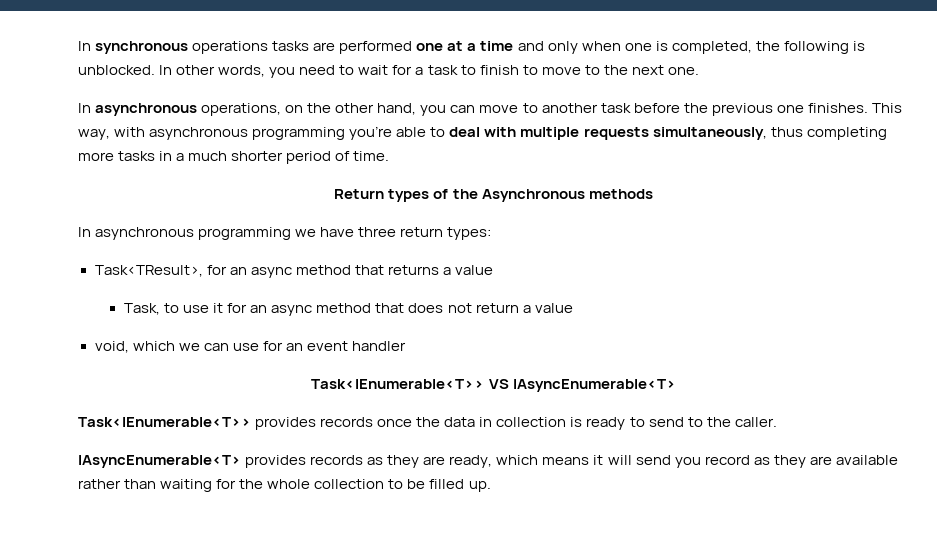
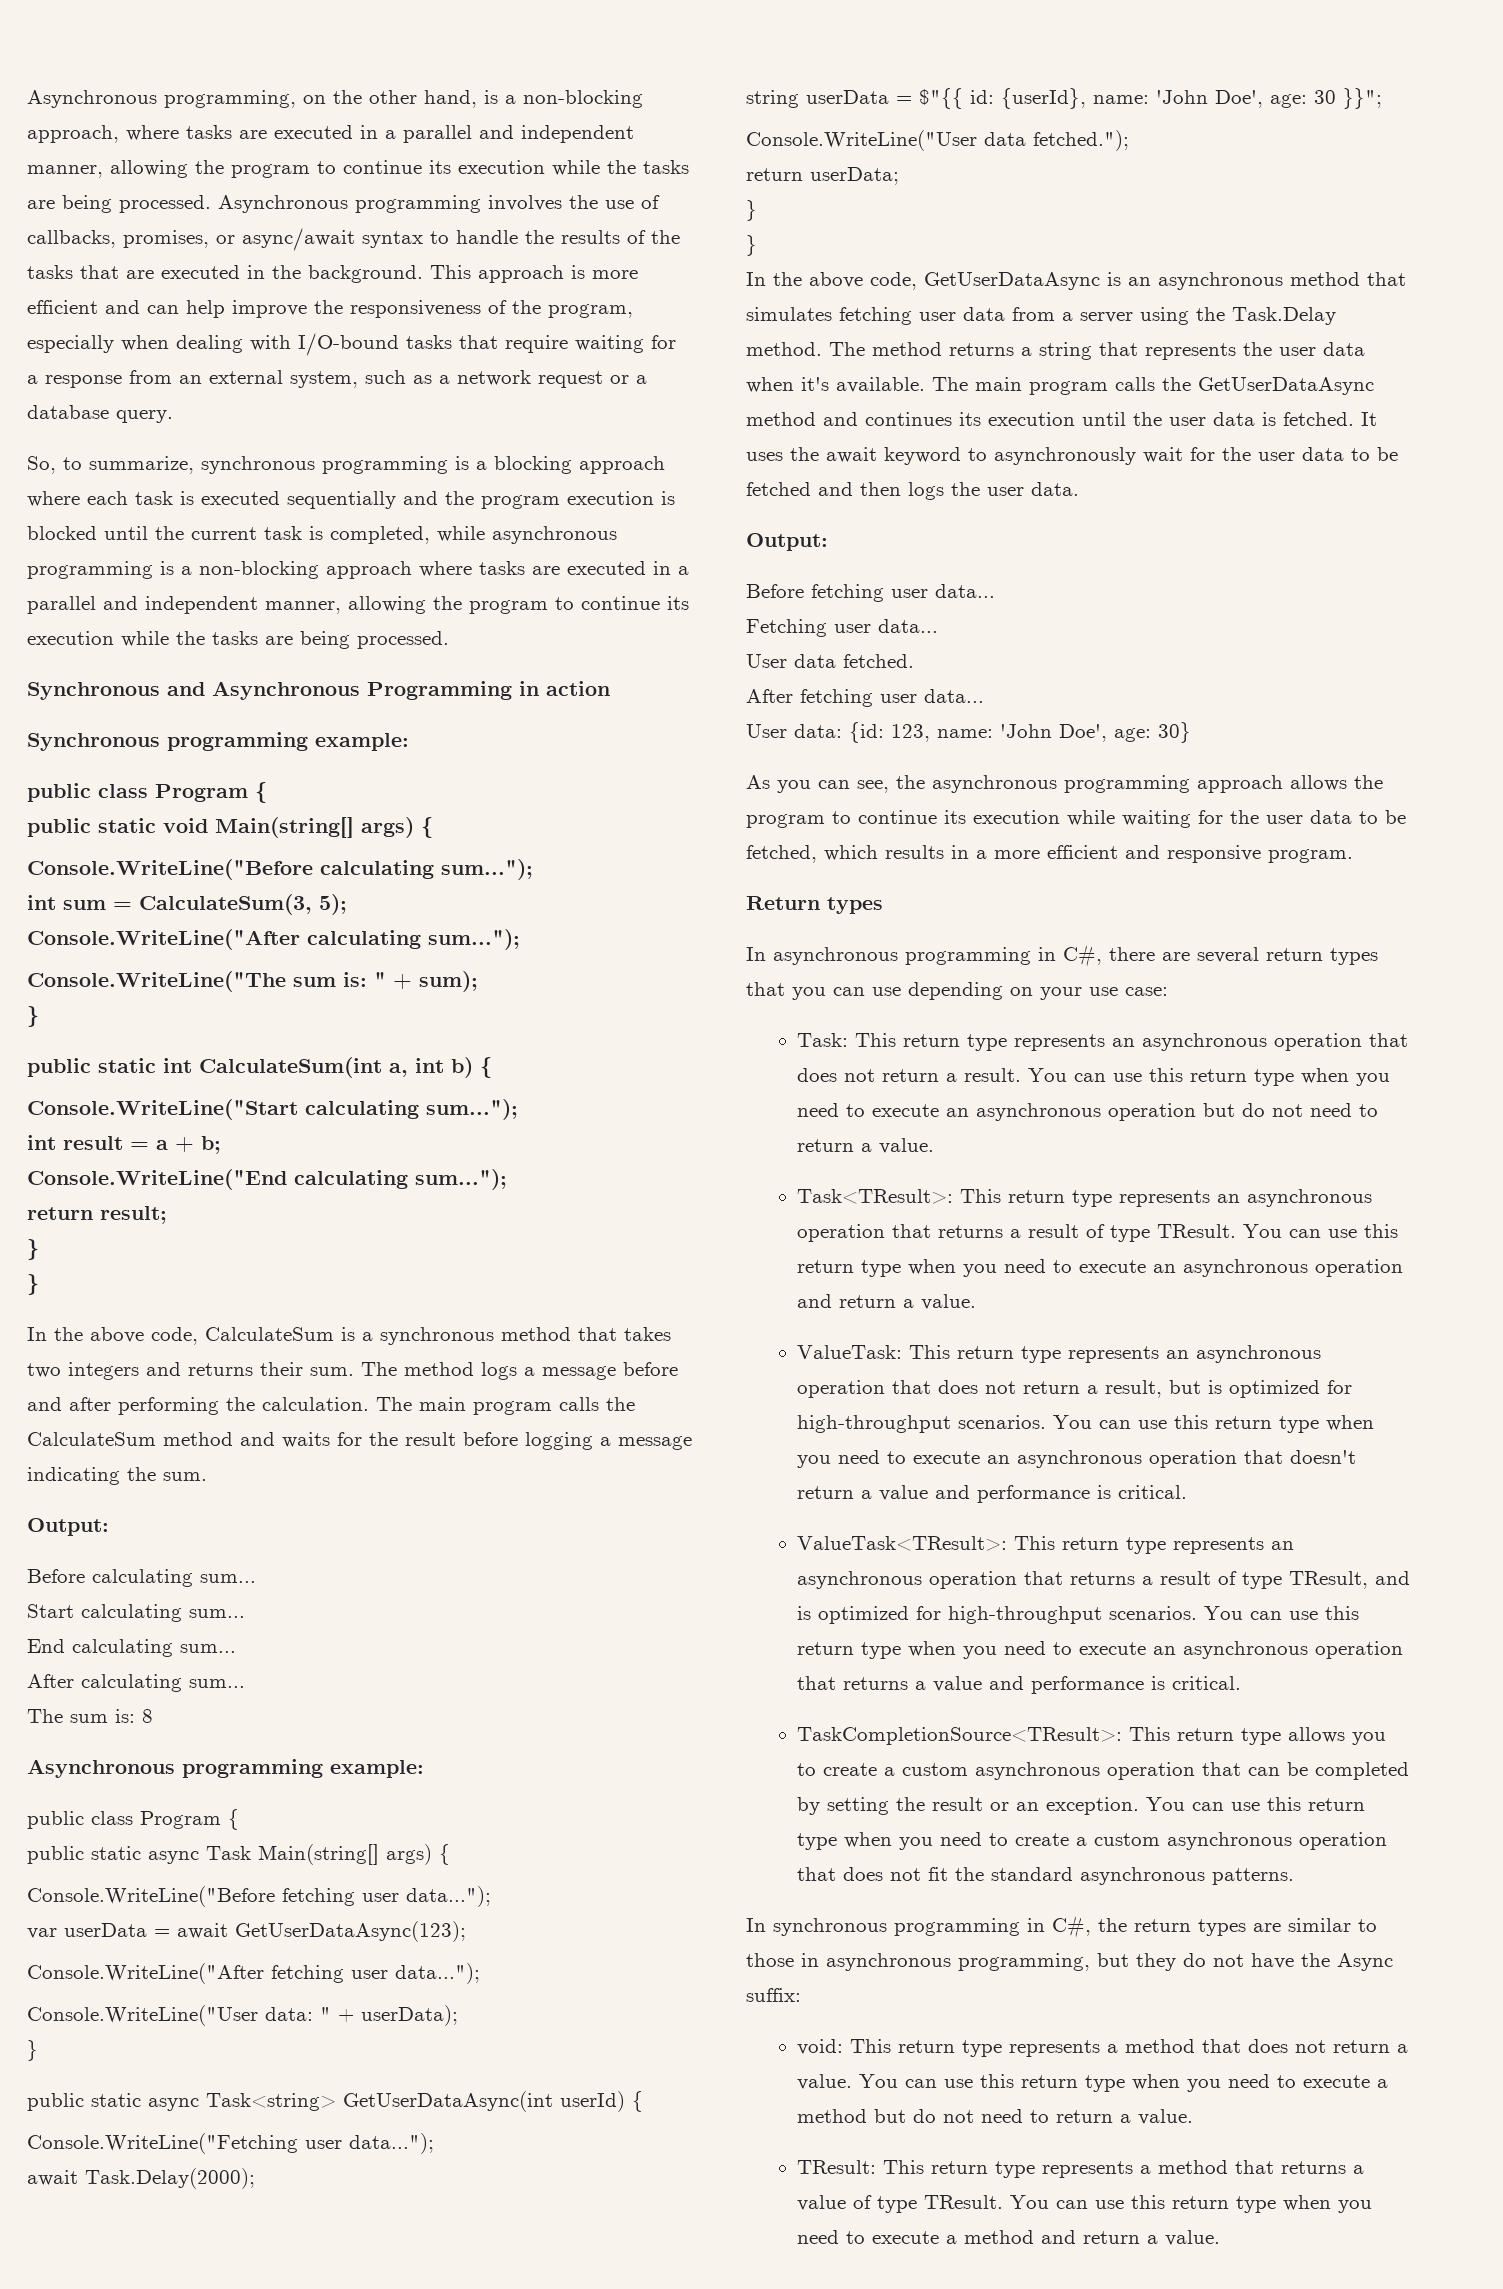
[78,41,865,54] [78,65,699,78] [78,103,902,116] [78,126,887,140] [78,151,390,164] [334,189,653,202] [78,227,492,240] [94,265,493,278] [123,303,313,316] In synchronous operations tasks are performed one at a time and only when one is completed, the following is unblocked. In other words, you need to wait for a task to finish to move to the next one. // In asynchronous operations, on the other hand, you can move to another task before the previous one finishes. This way, with asynchronous programming you’re able to deal with multiple requests simultaneously, thus completing more tasks in a much shorter period of time. // Return types of the Asynchronous methods // In asynchronous programming we have three return types: // Task<TResult>, for an async method that returns a value // Task, to use it for an async -> [27,90,643,108] [27,125,634,143] [27,160,689,178] [27,195,660,213] [27,228,680,251] [27,265,638,283] [27,300,633,318] [27,333,676,356] [27,370,647,388] [27,405,173,423] [27,456,665,474] [27,491,675,509] [27,526,617,544] [27,561,689,579] [27,596,689,614] [27,631,449,649] [27,681,610,700] [27,732,409,751] [27,782,267,803] [27,817,433,838] [27,859,533,880] [27,894,347,915] [27,929,520,950] [27,971,478,992] [27,1006,39,1027] [27,1057,492,1078] [27,1099,518,1120] [27,1135,221,1154] [27,1169,507,1190] [27,1206,167,1224] [27,1239,39,1260] [27,1274,39,1295] [27,1327,671,1345] [27,1362,678,1380] [27,1397,635,1415] [27,1432,692,1450] [27,1467,207,1485] [27,1518,109,1536] [27,1569,256,1587] [27,1604,245,1622] [27,1639,236,1657] [27,1674,245,1692] [27,1709,153,1723] [27,1759,424,1778] [27,1809,239,1830] [27,1844,450,1865] [27,1886,491,1907] [27,1921,466,1942] [27,1963,480,1984] [27,2005,458,2026] [27,2040,38,2061] [27,2091,643,2112] [27,2133,434,2154] [27,2168,255,2189] [746,88,1382,109] [746,130,1129,151] [746,167,899,185] [746,200,757,221] [746,235,757,256] [746,272,1406,290] [746,307,1336,325] [746,342,1365,360] [746,377,1374,395] [746,412,1377,426] [746,447,1398,465] [746,482,1079,500] [746,533,828,551] [746,584,995,602] [746,619,938,637] [746,654,914,668] [746,689,984,707] [746,722,1191,743] [746,775,1383,793] [746,810,1406,828] [746,845,1353,863] [746,896,883,914] [746,944,1378,967] [746,982,1168,1000] [797,1033,1409,1051] [797,1068,1391,1086] [797,1103,1379,1121] [797,1138,935,1154] [797,1189,1373,1207] [797,1224,1399,1242] [797,1259,1404,1277] [797,1294,977,1310] [797,1345,1322,1363] [797,1380,1353,1398] [797,1415,1375,1433] [797,1450,1357,1468] [797,1485,1188,1503] [797,1536,1295,1554] [797,1571,1411,1589] [797,1606,1360,1624] [797,1641,1404,1659] [797,1676,1242,1694] [797,1727,1387,1745] [797,1762,1410,1780] [797,1797,1366,1815] [797,1832,1388,1850] [797,1867,1295,1885] [746,1915,1377,1938] [746,1953,1393,1971] [746,1988,801,2002] [797,2039,1119,2057] Asynchronous programming, on the other hand, is a non-blocking approach, where tasks are executed in a parallel and independent manner, allowing the program to continue its execution while the tasks are being processed. Asynchronous programming involves the use of callbacks, promises, or async/await syntax to handle the results of the tasks that are executed in the background. This approach is more efficient and can help improve the responsiveness of the program, especially when dealing with I/O-bound tasks that require waiting for a response from an external system, such as a network request or a database query. // So, to summarize, synchronous programming is a blocking approach where each task is executed sequentially and the program execution is blocked until the current task is completed, while asynchronous programming is a non-blocking approach where tasks are executed in a parallel and independent manner, allowing the program to continue its execution while the tasks are being processed. // Synchronous and Asynchronous Programming in action // Synchronous programming example: // public class Program { // public static void Main(string[] args) { // Console.WriteLine("Before calculating sum..."); // int sum = CalculateSum(3, 5); // Console.WriteLine("After calculating sum..."); // Console.WriteLine("The sum is: " + sum); // } // public static int CalculateSum(int a, int b) { // Console.WriteLine("Start calculating sum..."); // int result = a + b; // Console.WriteLine("End calculating sum..."); // return result; // } // } // In the above code, CalculateSum is a synchronous method that takes two integers and returns their sum. The method logs a message before and after performing the calculation. The main program calls the CalculateSum method and waits for the result before logging a message indicating the sum. // Output: // Before calculating sum... // Start calculating sum... // End calculating sum... // After calculating sum... // The sum is: 8 // Asynchronous programming example: // public class Program { // public static async Task Main(string[] args) { // Console.WriteLine("Before fetching user data..."); // var userData = await GetUserDataAsync(123); // Console.WriteLine("After fetching user data..."); // Console.WriteLine("User data: " + userData); // } // public static async Task<string> GetUserDataAsync(int userId) { // Console.WriteLine("Fetching user data..."); // await Task.Delay(2000); // string userData = $"{{ id: {userId}, name: 'John Doe', age: 30 }}"; // Console.WriteLine("User data fetched."); // return userData; // } // } // In the above code, GetUserDataAsync is an asynchronous method that simulates fetching user data from a server using the Task.Delay method. The method returns a string that represents the user data when it's available. The main program calls the GetUserDataAsync method and continues its execution until the user data is fetched. It uses the await keyword to asynchronously wait for the user data to be fetched and then logs the user data. // Output: // Before fetching user data... // Fetching user data... // User data fetched. // After fetching user data... // User data: {id: 123, name: 'John Doe', age: 30} // As you can see, the asynchronous programming approach allows the program to continue its execution while waiting for the user data to be fetched, which results in a more efficient and responsive program. // Return types // In asynchronous programming in C#, there are several return types that you can use depending on your use case: // Task: This return type represents an asynchronous operation that does not return a result. You can use this return type when you need to execute an asynchronous operation but do not need to return a value. // Task<TResult>: This return type represents an asynchronous operation that returns a result of type TResult. You can use this return type when you need to execute an asynchronous operation and return a value. // ValueTask: This return type represents an asynchronous operation that does not return a result, but is optimized for high-throughput scenarios. You can use this return type when you need to execute an asynchronous operation that doesn't return a value and performance is critical. // ValueTask<TResult>: This return type represents an asynchronous operation that returns a result of type TResult, and is optimized for high-throughput scenarios. You can use this return type when you need to execute an asynchronous operation that returns a value and performance is critical. // TaskCompletionSource<TResult>: This return type allows you to create a custom asynchronous operation that can be completed by setting the result or an exception. You can use this return type when you need to create a custom asynchronous operation that does not fit the standard asynchronous patterns. // In synchronous programming in C#, the return types are similar to those in asynchronous programming, but they do not have the Async suffix: // void: This return type represents a
[534,303,573,313] [94,341,406,353] [311,379,676,392] [78,417,777,430] [78,455,898,468] [78,479,491,492] value // void, which we can use for an event handler // Task<IEnumerable<T>> VS IAsyncEnumerable<T> // Task<IEnumerable<T>> provides records once the data in collection is ready to send to the caller. // IAsyncEnumerable<T> provides records as they are ready, which means it will send you record as they are available rather than waiting for the whole collection to be filled up. -> [797,2074,1389,2092] [797,2109,1194,2125] [797,2160,1365,2178] [797,2195,1373,2213] [797,2230,1221,2246] value. You can use this return type when you need to execute a method but do not need to return a value. // TResult: This return type represents a method that returns a value of type TResult. You can use this return type when you need to execute a method and return a value.

